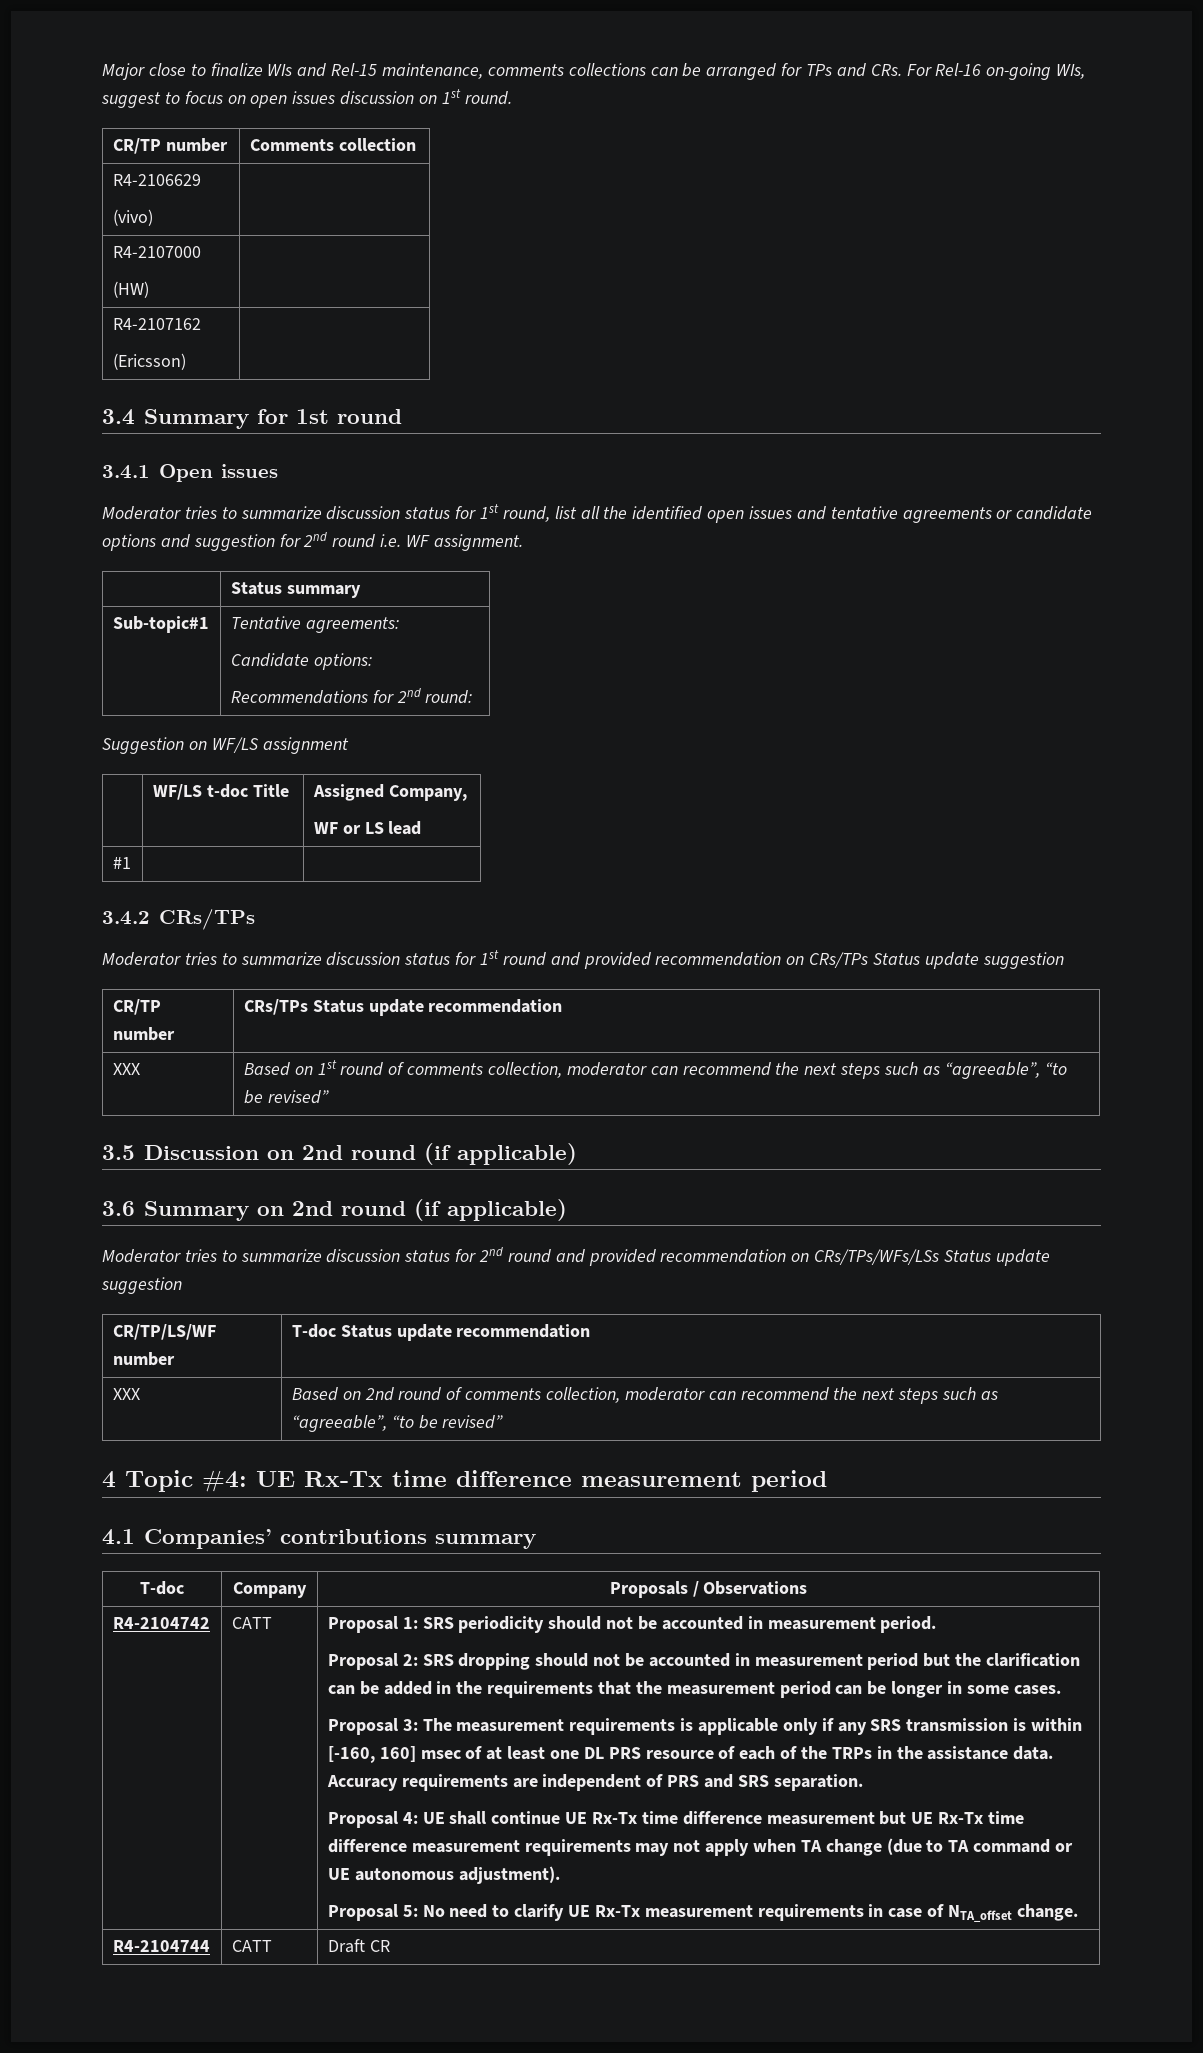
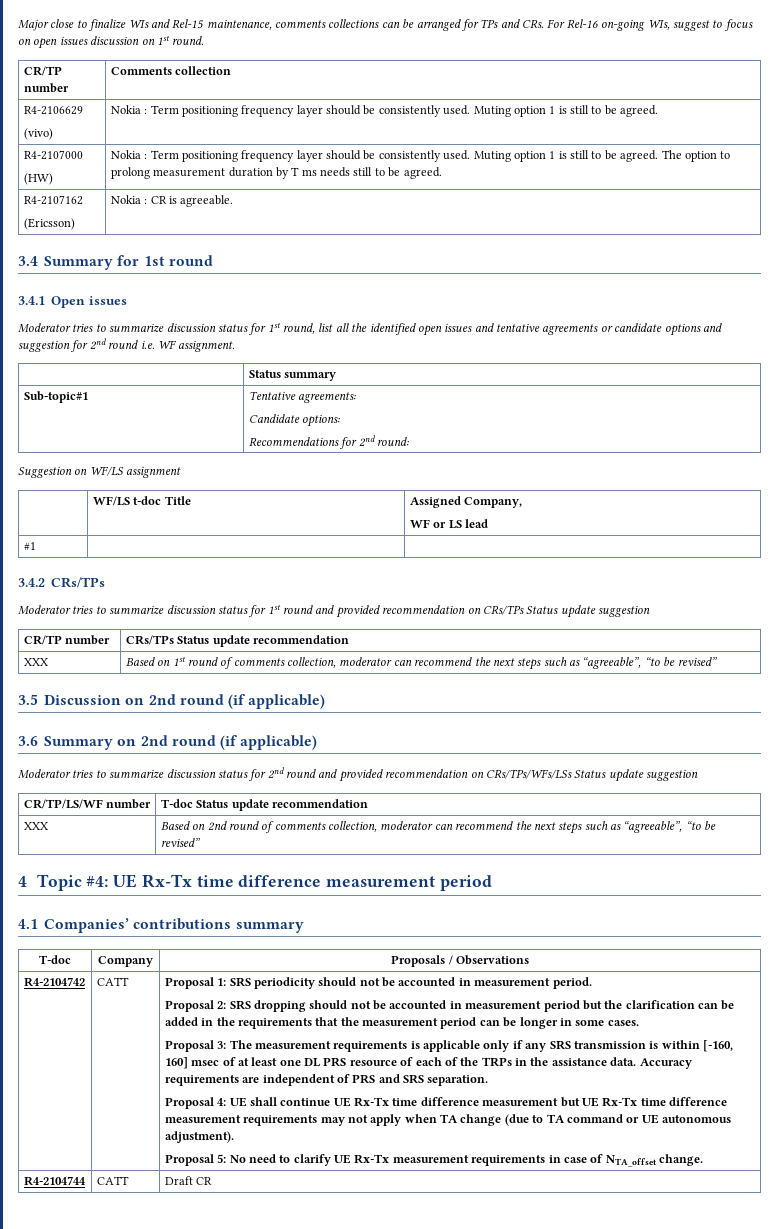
[112,246,201,258] [112,281,149,298] [112,318,201,330] [112,353,186,370] // R4-2107000 // (HW) | // R4-2107162 // (Ericsson) | -> [110,105,659,117] [23,150,83,160] [23,173,53,185] [110,150,731,162] [110,167,442,179] [23,195,83,205] [23,218,75,230] [110,195,234,207] Nokia : Term positioning frequency layer should be consistently used. Muting option 1 is still to be agreed. // R4-2107000 // (HW) | Nokia : Term positioning frequency layer should be consistently used. Muting option 1 is still to be agreed. The option to prolong measurement duration by T ms needs still to be agreed. // R4-2107162 // (Ericsson) | Nokia : CR is agreeable.

